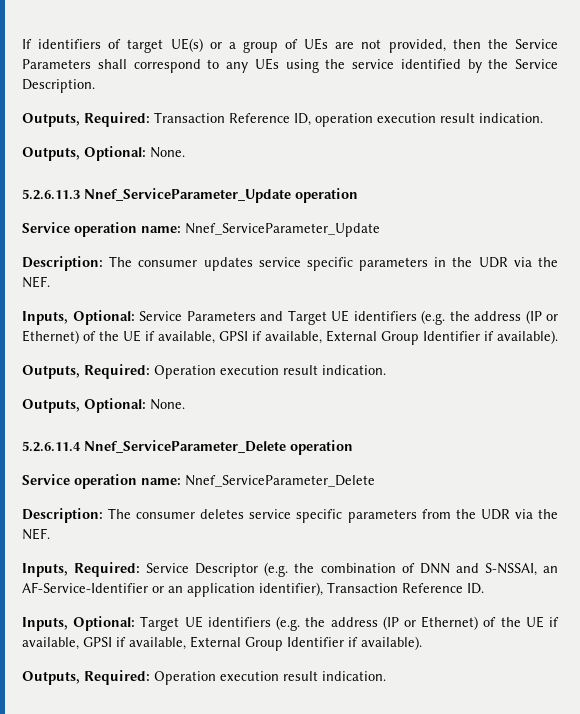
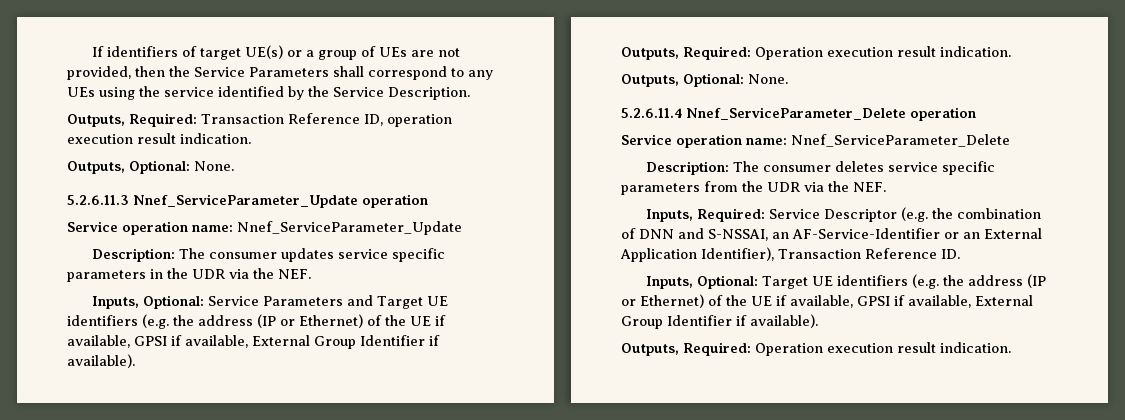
[187,582,323,597] application identifier), -> [984,228,1042,239] [620,247,774,262] External Application Identifier),

